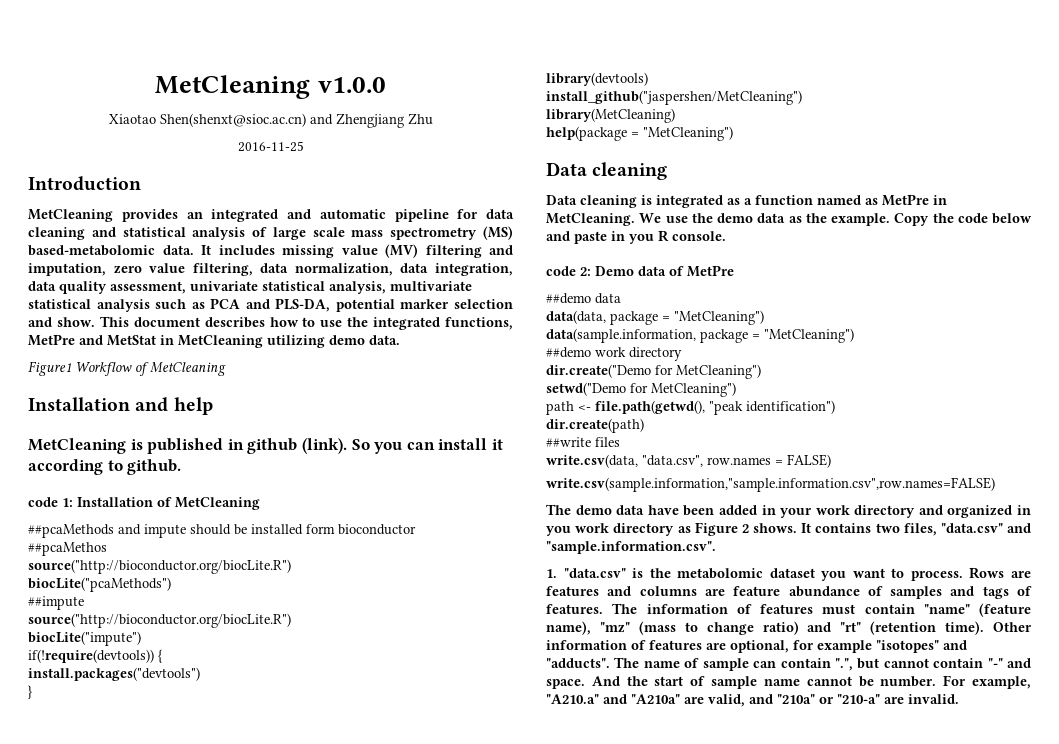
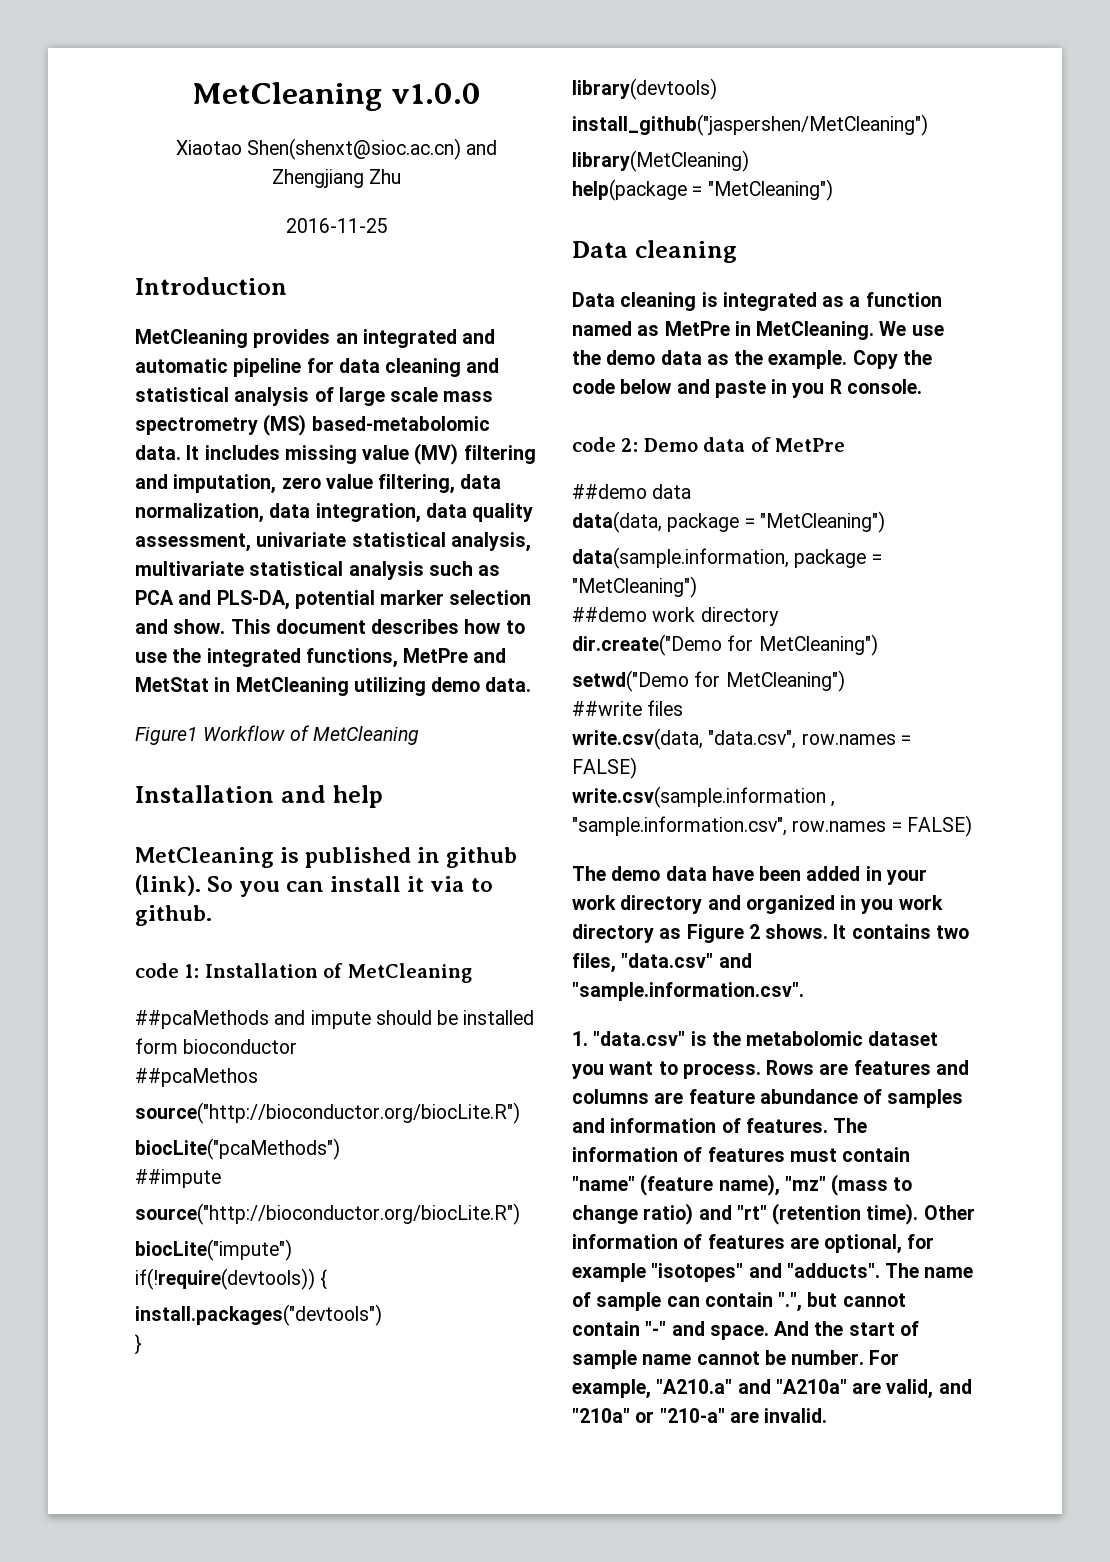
[28,459,103,475] according -> [430,876,465,892] via
[546,400,835,415] [546,418,644,433] // path <- file.path(getwd(), "peak identification") // dir.create(path) -> (845, 681) none
[546,477,995,492] write.csv(sample.information,"sample.information.csv",row.names=FALSE) -> [572,786,836,808] [572,815,972,837] write.csv(sample.information , "sample.information.csv", row.names = FALSE)
[982,586,1009,599] tags -> [610,1118,717,1133] information

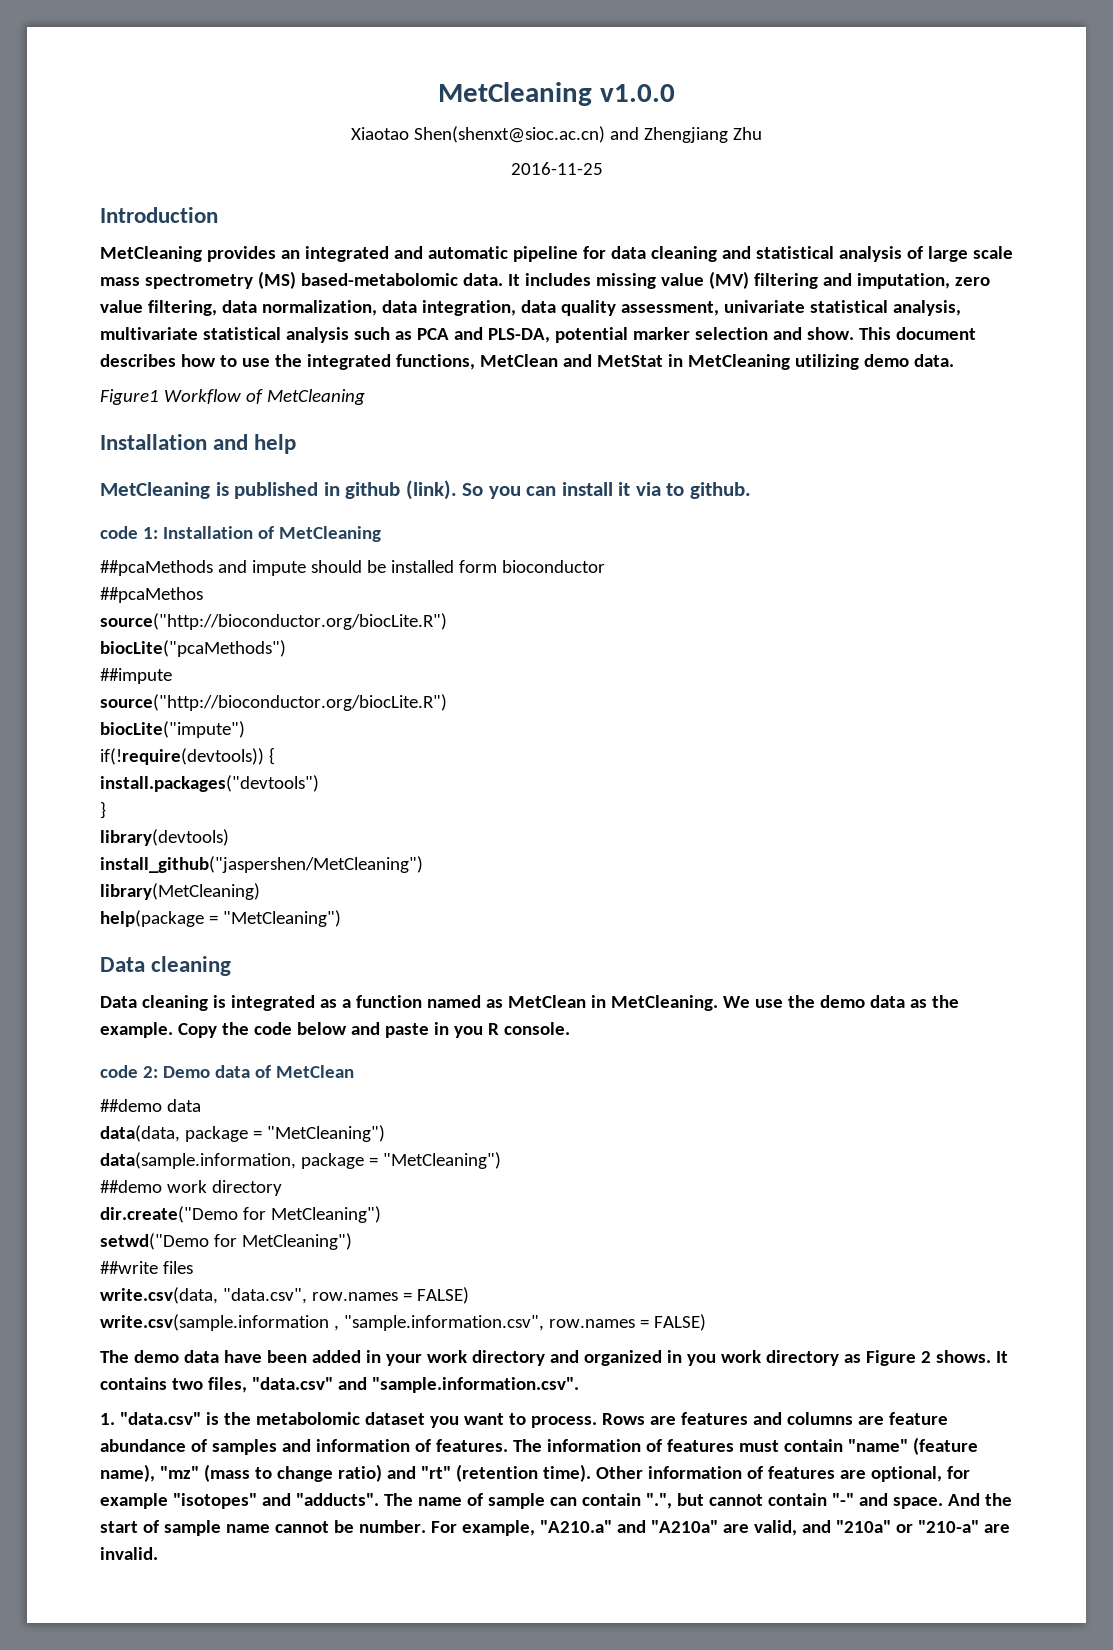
[403,648,469,663] MetPre -> [479,354,558,367] MetClean
[664,321,730,336] MetPre -> [507,995,586,1008] MetClean
[775,438,845,452] MetPre -> [275,1065,354,1078] MetClean

